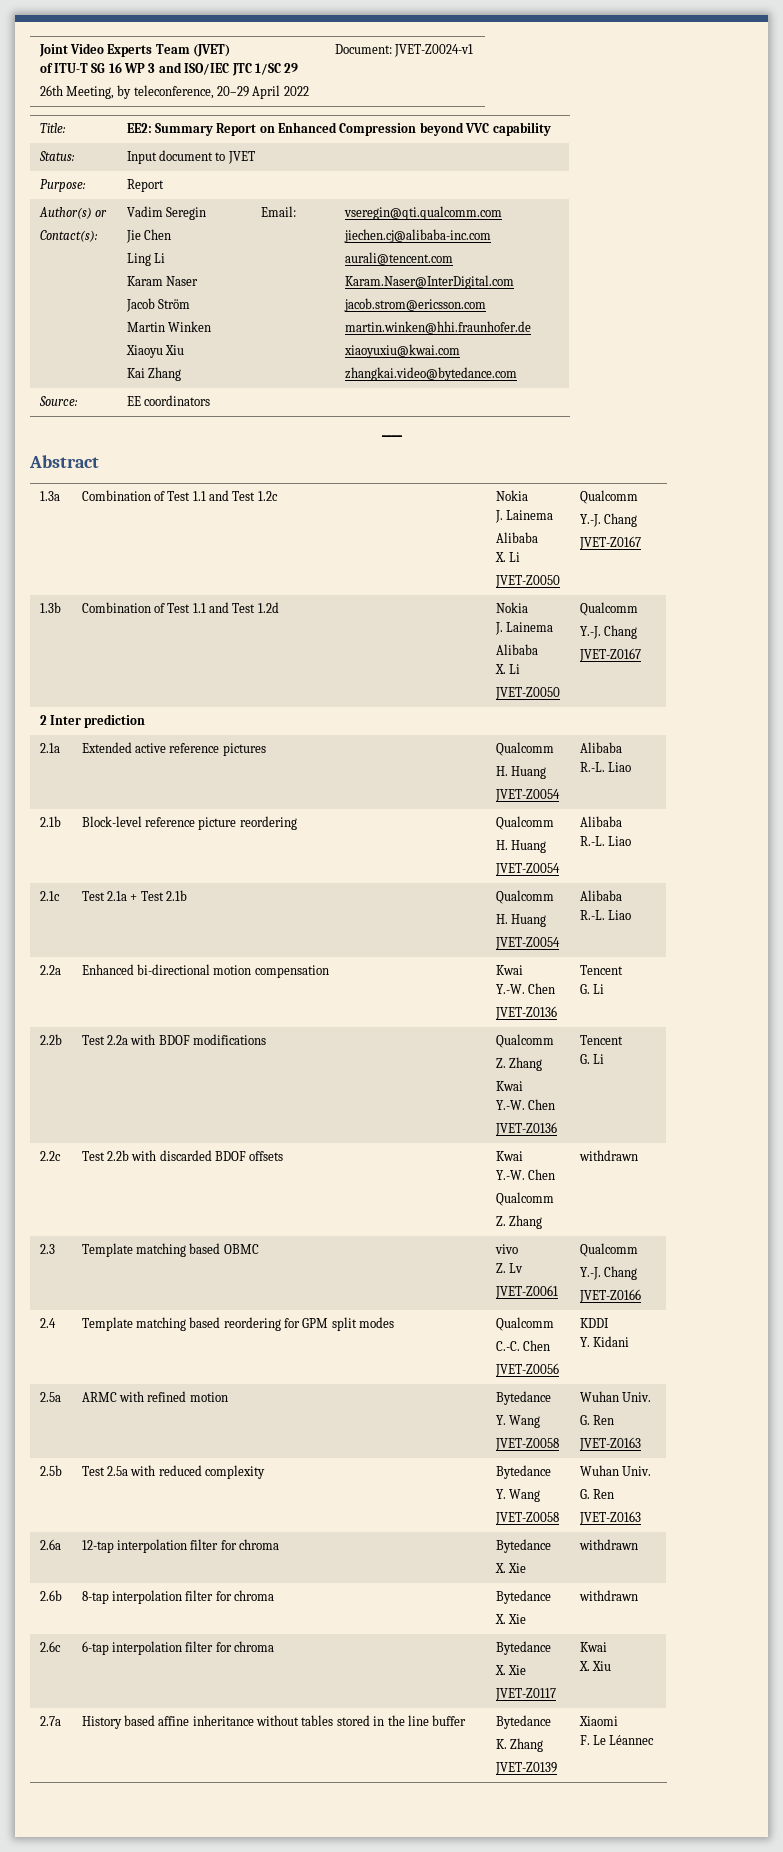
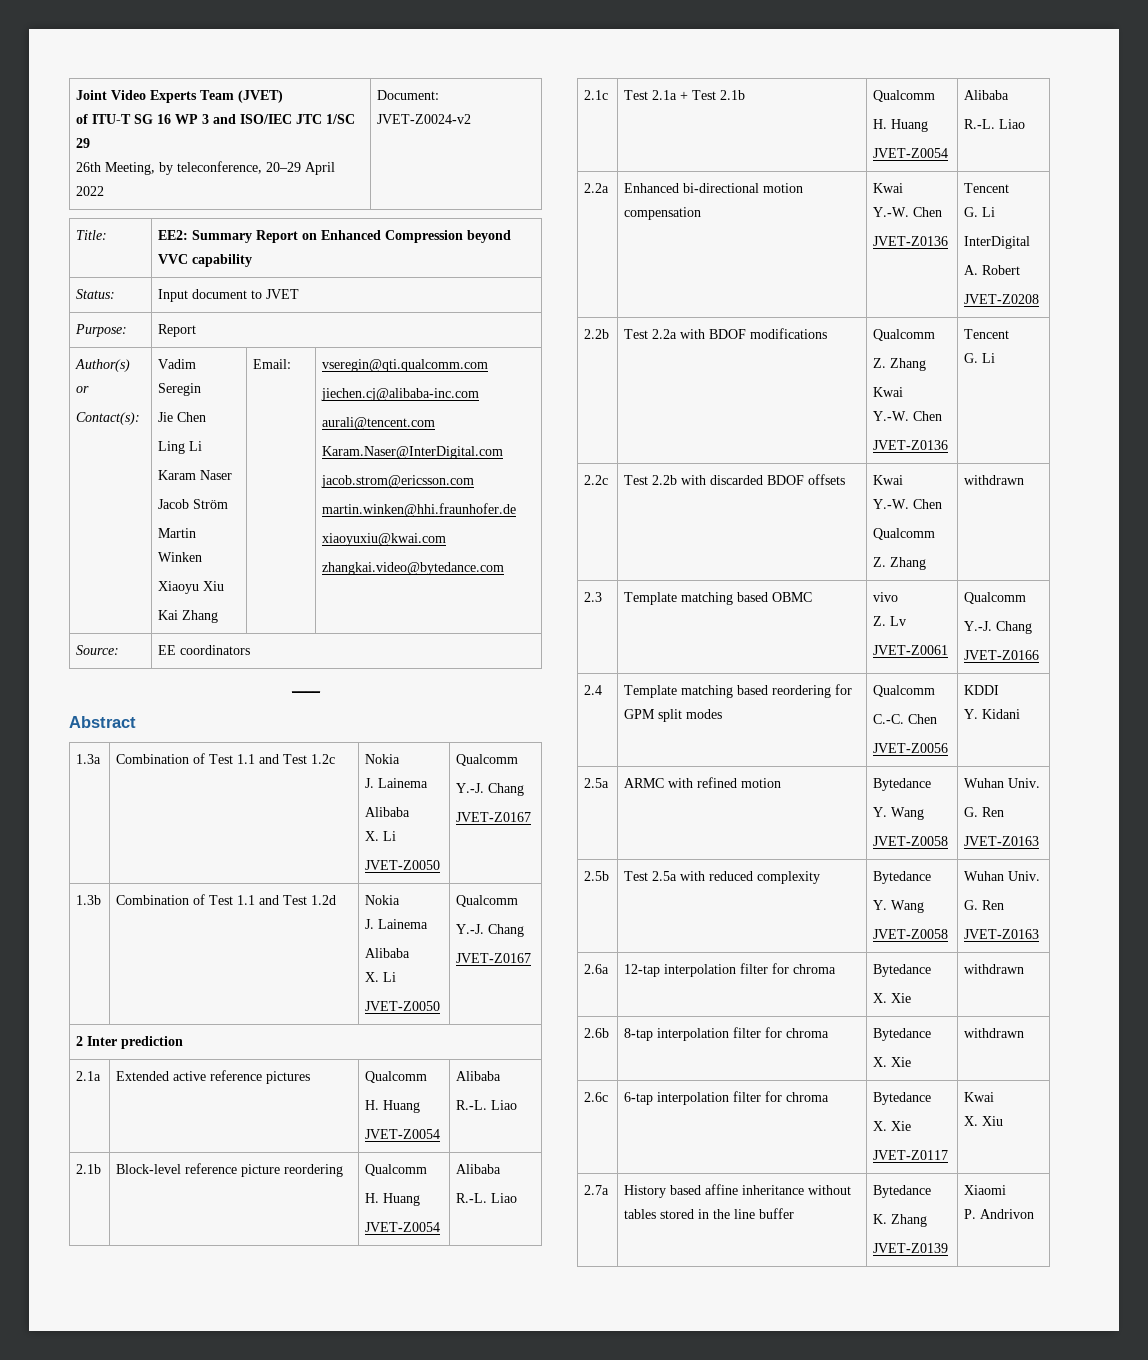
[393,44,473,57] JVET-Z0024-v1 -> [377,114,472,124] JVET-Z0024-v2
(604, 989) none -> [964,236,1031,249] [964,265,1021,275] [964,294,1040,304] // InterDigital // A. Robert // JVET-Z0208
[579,1735,655,1745] F. Le Léannec -> [964,1209,1035,1219] P. Andrivon

